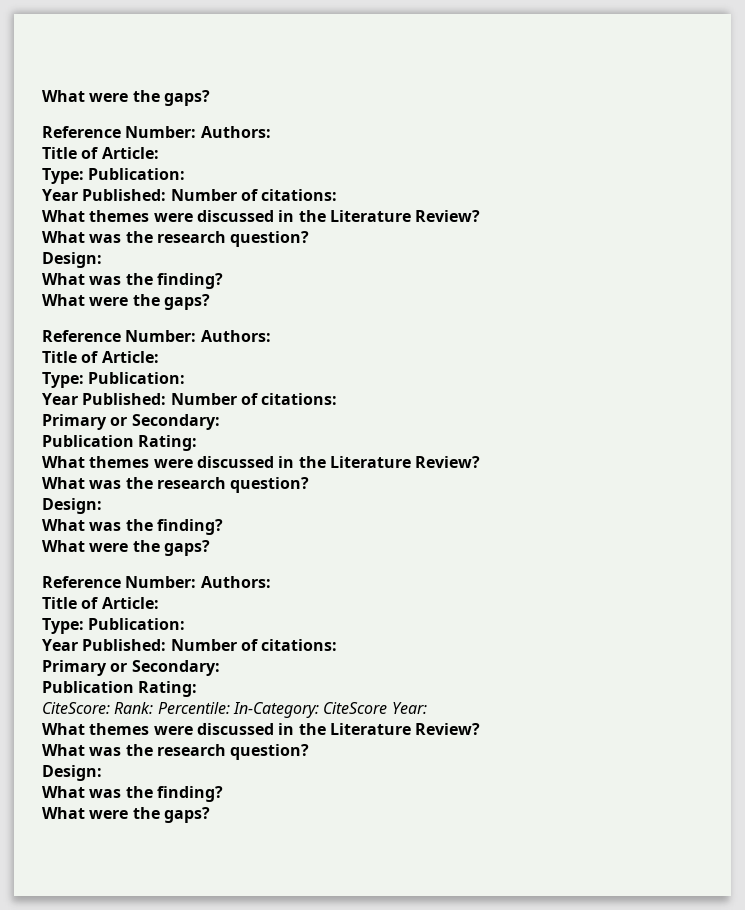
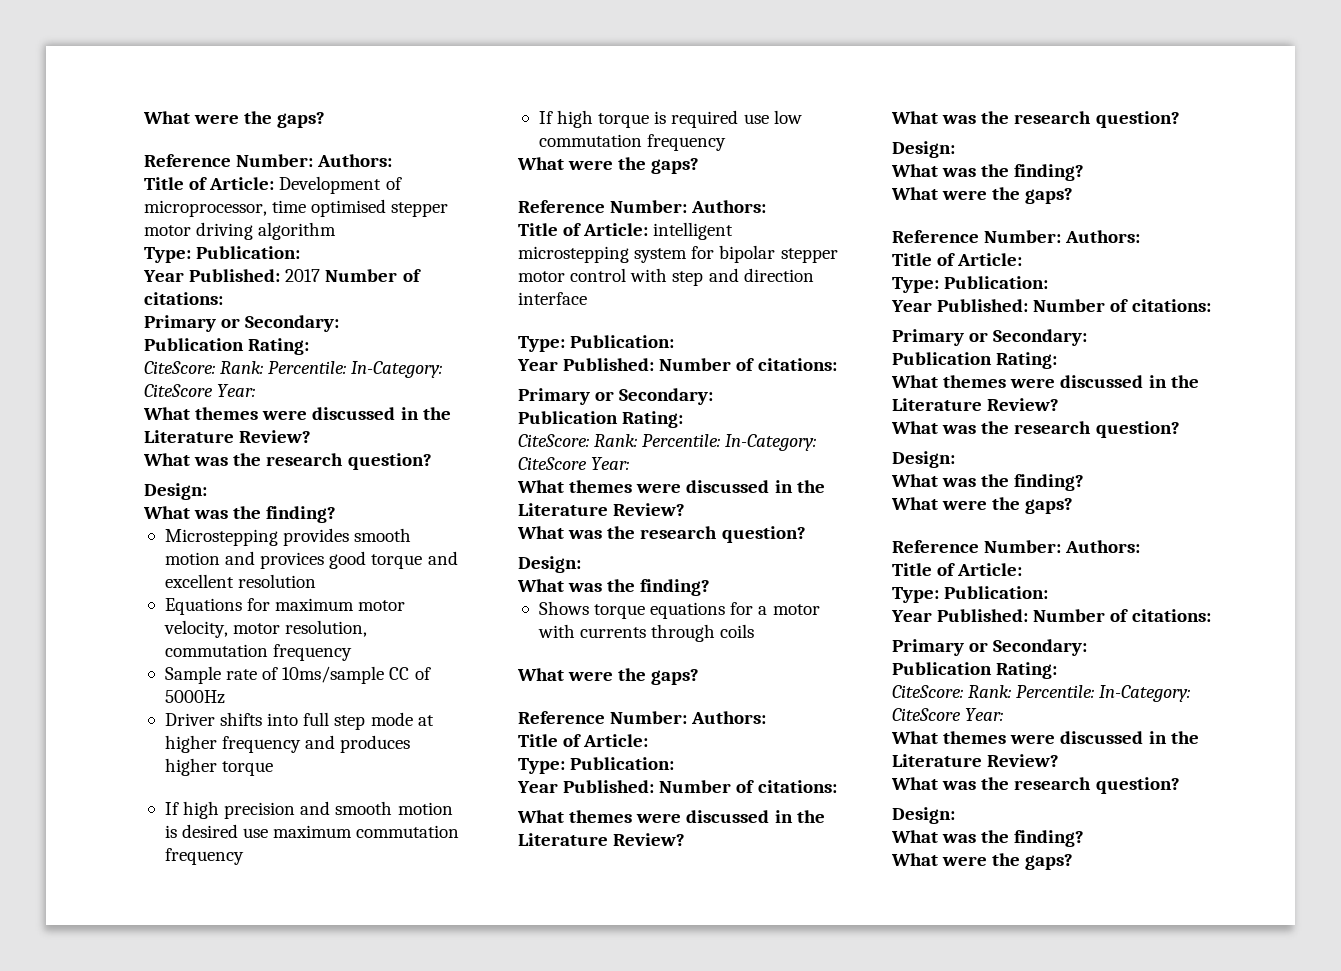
[42,90,210,106] [42,126,271,138] What were the gaps? // Reference Number: Authors: -> [143,111,326,128] [144,154,393,167] [144,176,402,194] [144,199,449,217] [144,222,337,240] [144,246,301,263] [143,269,421,282] [144,292,223,305] [144,315,340,332] [144,338,310,355] [144,361,443,378] [144,384,256,397] [143,407,451,420] [144,430,312,443] [143,453,432,470] [144,483,207,500] [143,506,337,523] [164,528,412,546] [164,551,458,569] [164,574,317,588] [164,598,406,615] [163,620,368,638] [164,644,353,661] [164,666,431,684] [164,690,225,704] [164,712,434,730] [164,735,411,753] [164,758,274,776] [164,801,453,819] [164,824,460,838] [164,848,244,865] [538,110,802,128] [538,134,727,151] [517,157,700,174] [518,200,767,213] [518,222,734,240] [518,245,838,263] [518,268,814,286] [518,292,587,305] [518,335,675,352] [517,358,837,371] [518,388,714,405] [518,411,684,428] [518,434,817,451] [518,457,630,470] [517,480,825,493] [518,503,686,516] [517,526,806,543] [518,556,581,573] [517,579,711,596] [538,601,820,619] [537,624,755,642] [517,668,700,685] [518,711,767,724] What were the gaps? // Reference Number: Authors: // Title of Article: Development of microprocessor, time optimised stepper motor driving algorithm // Type: Publication: // Year Published: 2017 Number of citations: // Primary or Secondary: // Publication Rating: // CiteScore: Rank: Percentile: In-Category: CiteScore Year: // What themes were discussed in the Literature Review? // What was the research question? // Design: // What was the finding? // Microstepping provides smooth motion and provices good torque and excellent resolution // Equations for maximum motor velocity, motor resolution, commutation frequency // Sample rate of 10ms/sample CC of 5000Hz // Driver shifts into full step mode at higher frequency and produces higher torque // If high precision and smooth motion is desired use maximum commutation frequency // If high torque is required use low commutation frequency // What were the gaps? // Reference Number: Authors: // Title of Article: intelligent microstepping system for bipolar stepper motor control with step and direction interface // Type: Publication: // Year Published: Number of citations: // Primary or Secondary: // Publication Rating: // CiteScore: Rank: Percentile: In-Category: CiteScore Year: // What themes were discussed in the Literature Review? // What was the research question? // Design: // What was the finding? // Shows torque equations for a motor with currents through coils // What were the gaps? // Reference Number: Authors:

